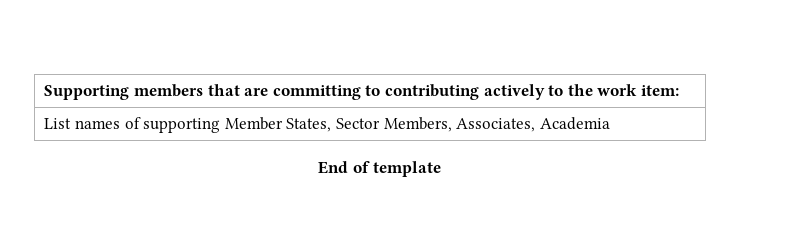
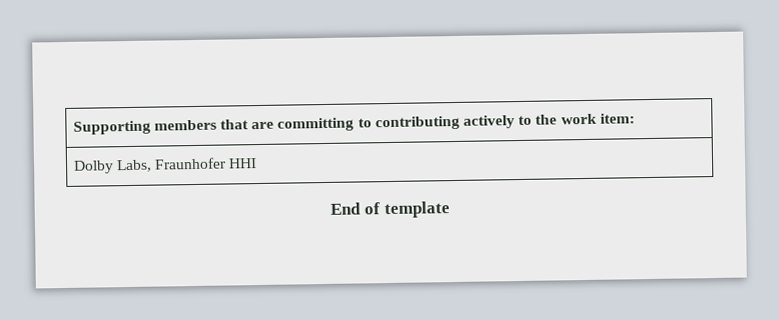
[44,117,610,133] List names of supporting Member States, Sector Members, Associates, Academia -> [72,157,258,174] Dolby Labs, Fraunhofer HHI

